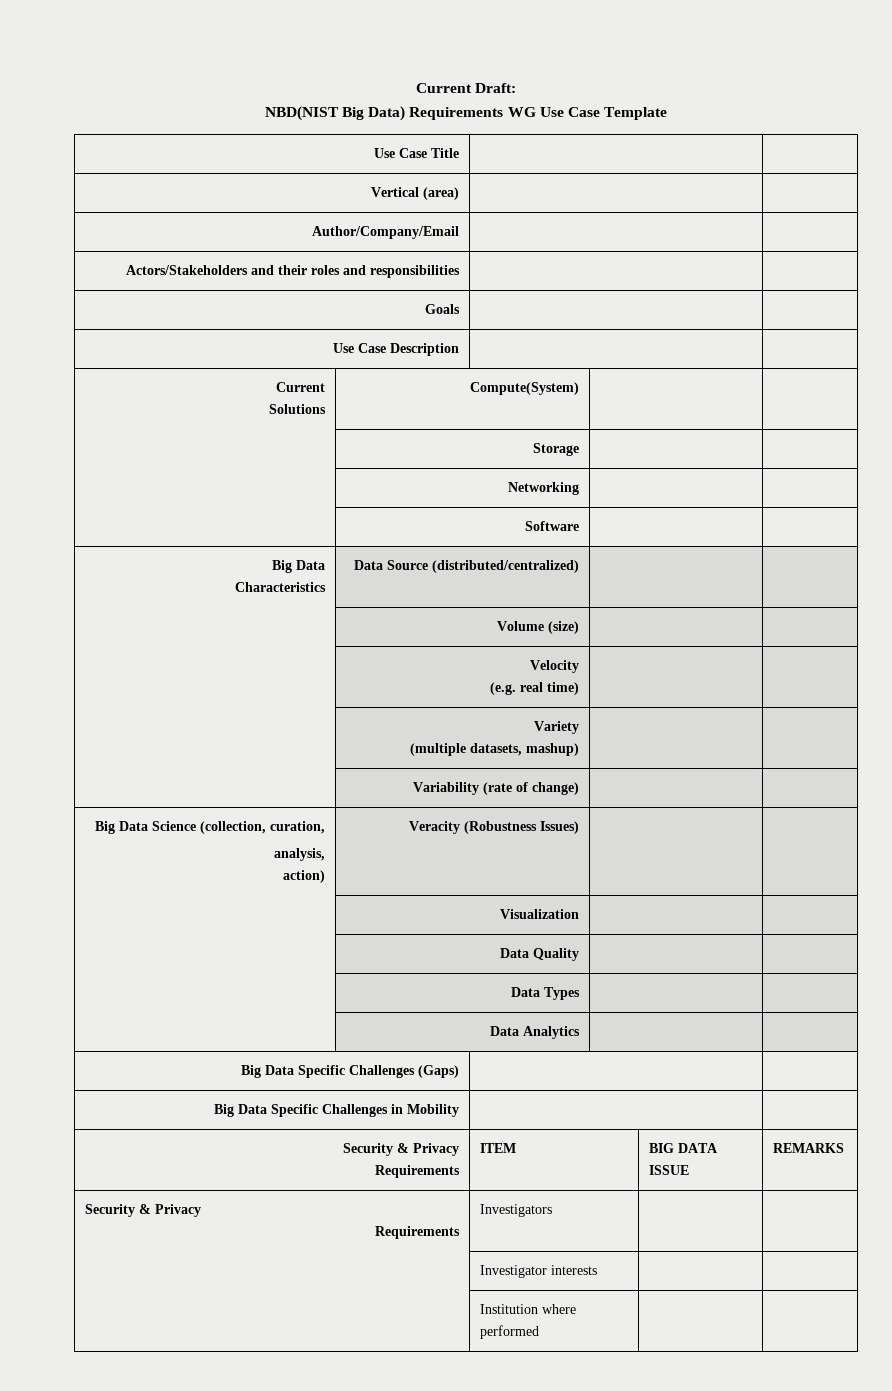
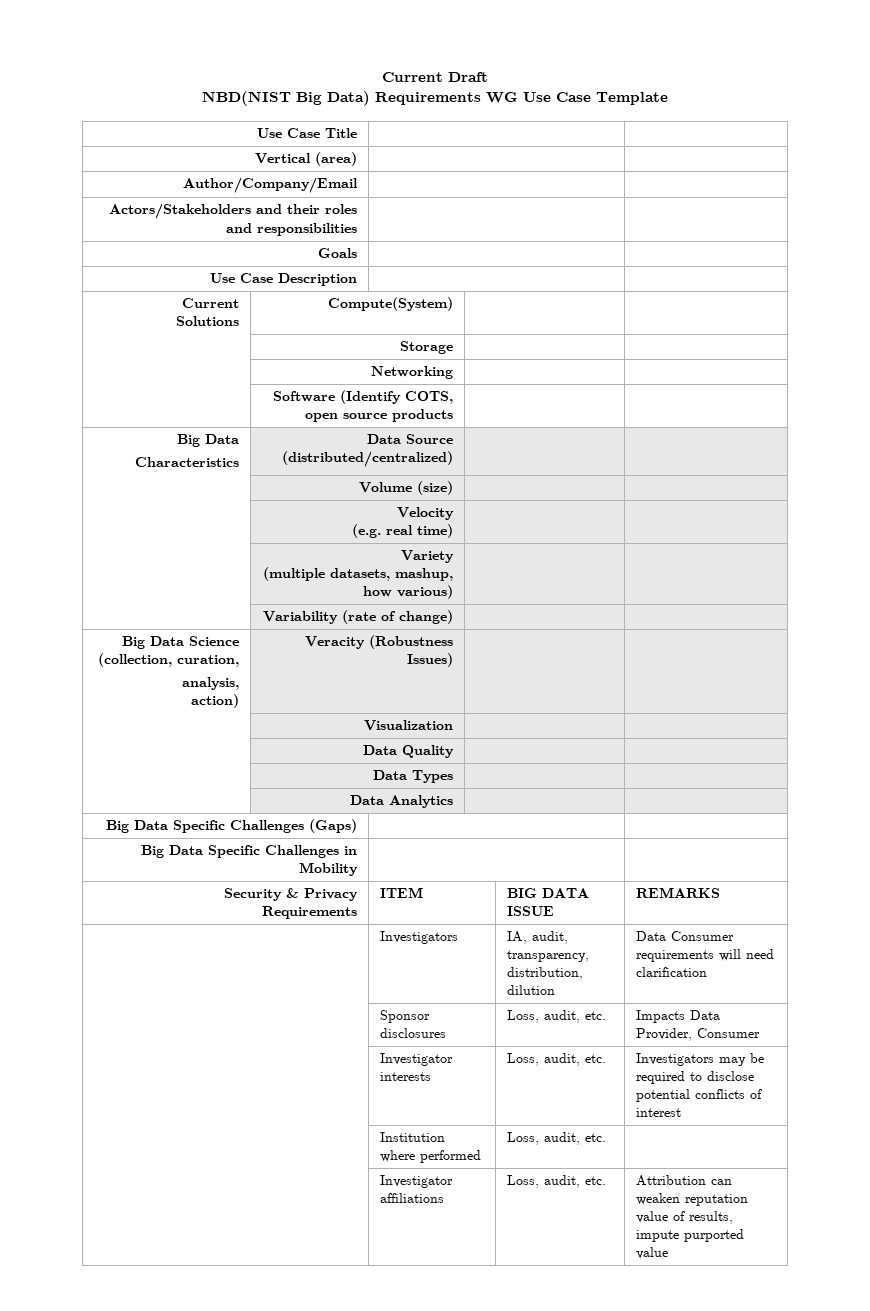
[415,83,517,93] Current Draft: -> [382,72,488,82] Current Draft
(579, 526) none -> [340,390,454,404] [305,409,454,422] (Identify COTS, open source products
[525,743,579,756] mashup) -> [395,568,454,581] [363,585,454,599] mashup, how various)
[85,1204,202,1217] [374,1226,460,1239] [480,1204,553,1217] [480,1265,598,1278] [480,1304,577,1314] [480,1325,540,1339] Security & Privacy // Requirements | Investigators | | // | Investigator interests | | // | Institution where performed | | -> [379,931,458,944] [506,931,568,944] [506,950,589,962] [506,967,583,980] [506,985,555,995] [635,931,734,941] [635,949,774,962] [635,967,707,977] [379,1010,430,1023] [379,1028,446,1038] [506,1010,606,1023] [635,1010,720,1023] [635,1028,760,1041] [379,1053,453,1066] [379,1072,431,1081] [506,1053,606,1066] [635,1053,764,1066] [635,1071,754,1084] [635,1089,762,1102] [635,1108,681,1117] [379,1132,445,1142] [379,1150,481,1163] [506,1132,606,1145] [379,1175,453,1188] [379,1193,444,1203] [506,1175,606,1188] [635,1175,732,1186] [635,1193,748,1206] [635,1211,733,1224] [635,1229,744,1242] [635,1247,668,1259] | Investigators | IA, audit, transparency, distribution, dilution | Data Consumer requirements will need clarification // | Sponsor disclosures | Loss, audit, etc. | Impacts Data Provider, Consumer // | Investigator interests | Loss, audit, etc. | Investigators may be required to disclose potential conflicts of interest // | Institution where performed | Loss, audit, etc. | // | Investigator affiliations | Loss, audit, etc. | Attribution can weaken reputation value of results, impute purported value

